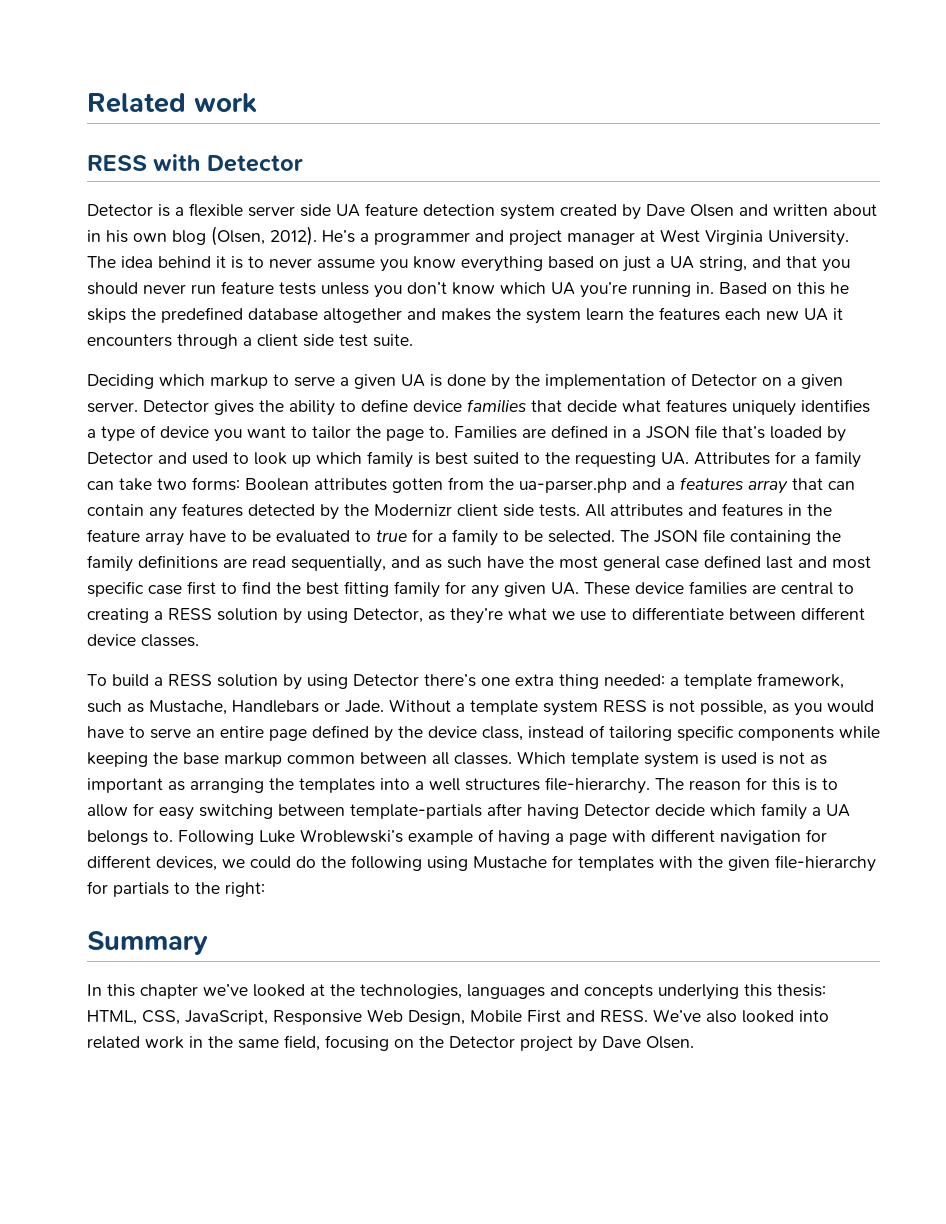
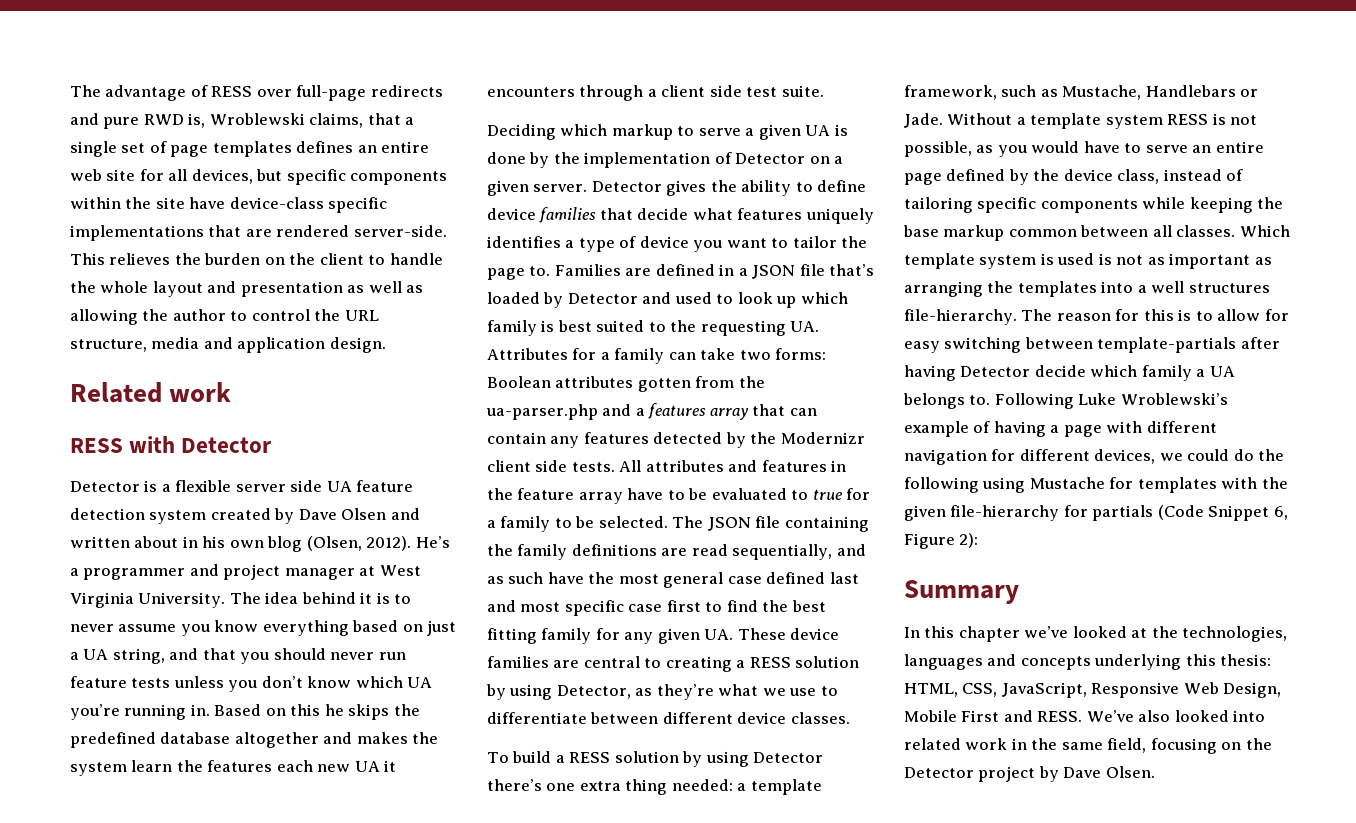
(87, 103) none -> [70,85,443,101] [70,113,415,129] [70,141,430,157] [70,169,448,185] [70,197,388,213] [70,225,447,241] [70,253,443,265] [70,281,424,297] [70,309,379,325] [70,337,386,353] The advantage of RESS over full-page redirects and pure RWD is, Wroblewski claims, that a single set of page templates defines an entire web site for all devices, but specific components within the site have device-class specific implementations that are rendered server-side. This relieves the burden on the client to handle the whole layout and presentation as well as allowing the author to control the URL structure, media and application design. //
[174,882,265,897] to the right: -> [1157,505,1288,521] [904,533,979,549] (Code Snippet 6, Figure 2):

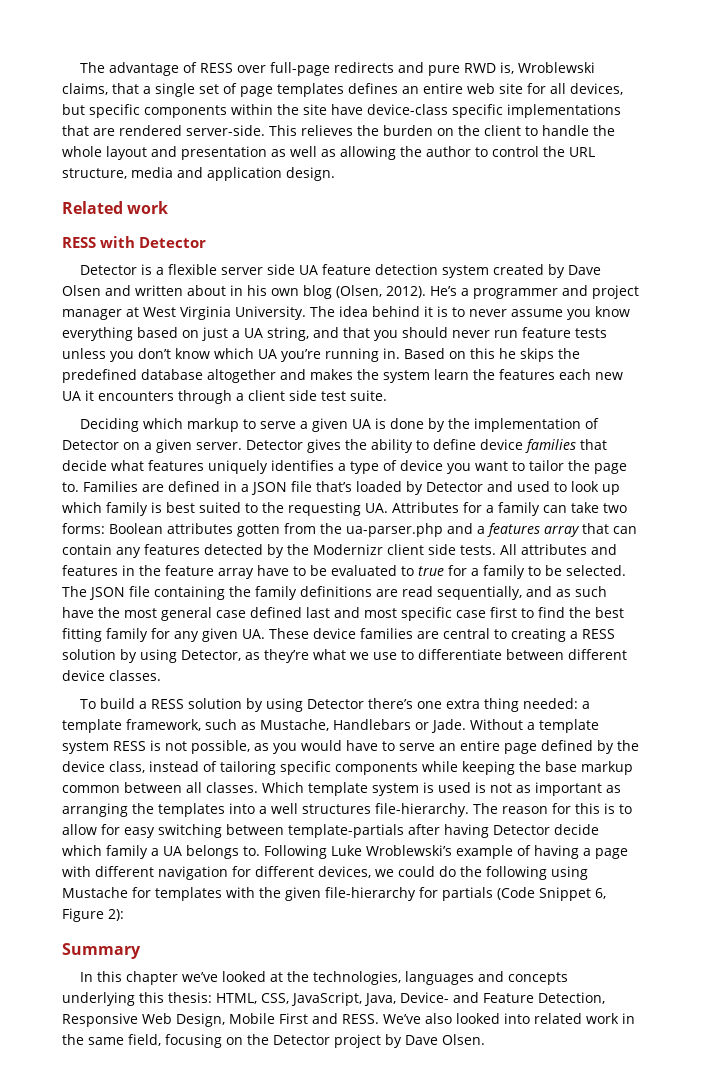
(1087, 690) none -> [364,992,605,1006] Java, Device- and Feature Detection,

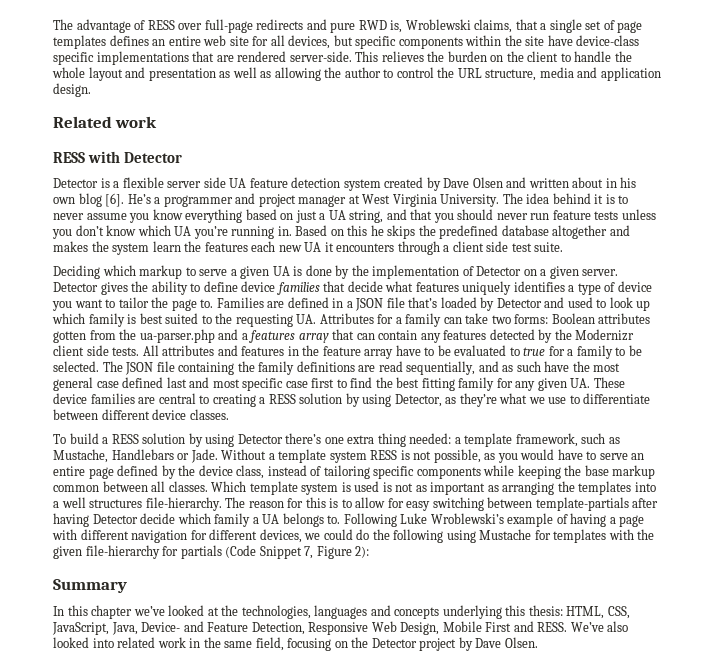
[336,285,426,298] (Olsen, 2012). -> [105,193,125,207] [6].
[595,888,606,899] 6, -> [304,546,314,559] 7,

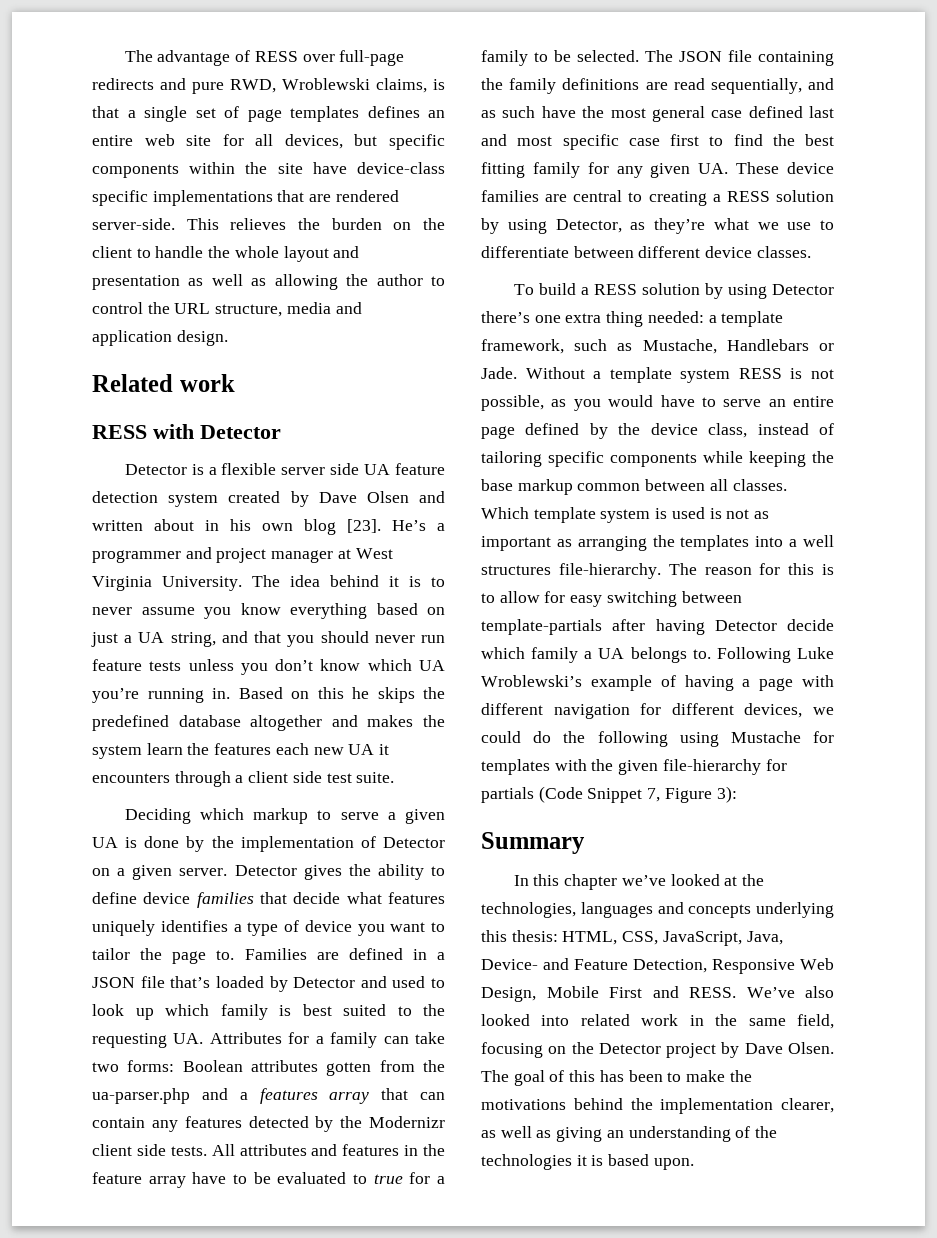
[358,20,403,33] RWD is, -> [230,79,276,93] RWD,
(513, 26) none -> [433,79,445,90] is
[105,193,125,207] [6]. -> [347,519,381,533] [23].
[355,546,370,558] 2): -> [716,786,737,803] 3):
(538, 642) none -> [481,1070,752,1086] [481,1098,834,1114] [481,1126,778,1142] [481,1154,694,1170] The goal of this has been to make the motivations behind the implementation clearer, as well as giving an understanding of the technologies it is based upon.

